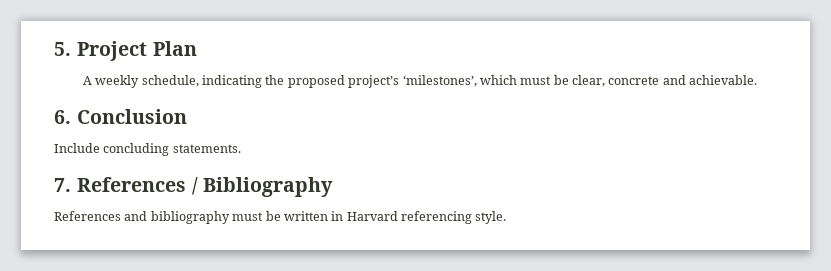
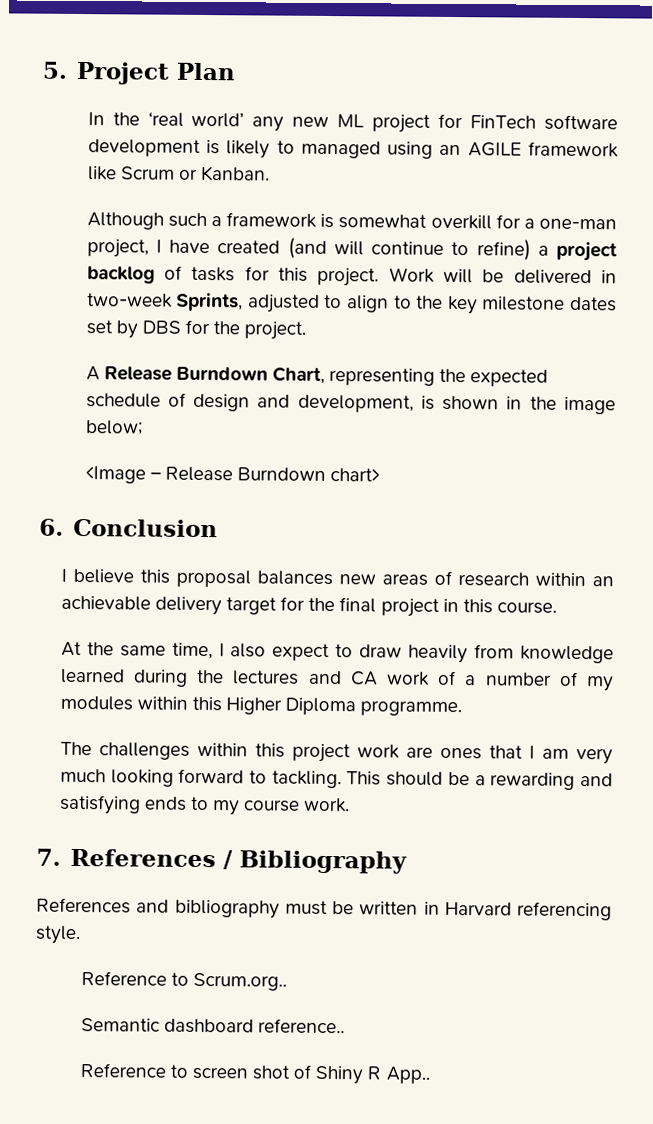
[82,75,758,88] [54,109,188,124] [54,143,241,156] A weekly schedule, indicating the proposed project’s ‘milestones’, which must be clear, concrete and achievable. // 6. Conclusion // Include concluding statements. -> [87,111,618,133] [87,139,619,159] [87,165,271,182] [86,212,617,230] [86,237,617,262] [86,265,617,287] [86,292,617,315] [85,319,307,340] [85,366,549,387] [85,392,616,415] [85,420,143,435] [84,466,381,484] [39,518,218,538] [60,568,614,588] [60,595,557,617] [60,641,614,664] [60,668,614,692] [59,695,463,717] [59,741,614,765] [59,768,614,791] [58,794,351,816] In the ‘real world’ any new ML project for FinTech software development is likely to managed using an AGILE framework like Scrum or Kanban. // Although such a framework is somewhat overkill for a one-man project, I have created (and will continue to refine) a project backlog of tasks for this project. Work will be delivered in two-week Sprints, adjusted to align to the key milestone dates set by DBS for the project. // A Release Burndown Chart, representing the expected schedule of design and development, is shown in the image below; // <Image – Release Burndown chart> // 6. Conclusion // I believe this proposal balances new areas of research within an achievable delivery target for the final project in this course. // At the same time, I also expect to draw heavily from knowledge learned during the lectures and CA work of a number of my modules within this Higher Diploma programme. // The challenges within this project work are ones that I am very much looking forward to tackling. This should be a rewarding and satisfying ends to my course work.
(507, 217) none -> [80,971,287,991] [80,1018,345,1034] [79,1063,430,1085] // Reference to Scrum.org.. // Semantic dashboard reference.. // Reference to screen shot of Shiny R App..

